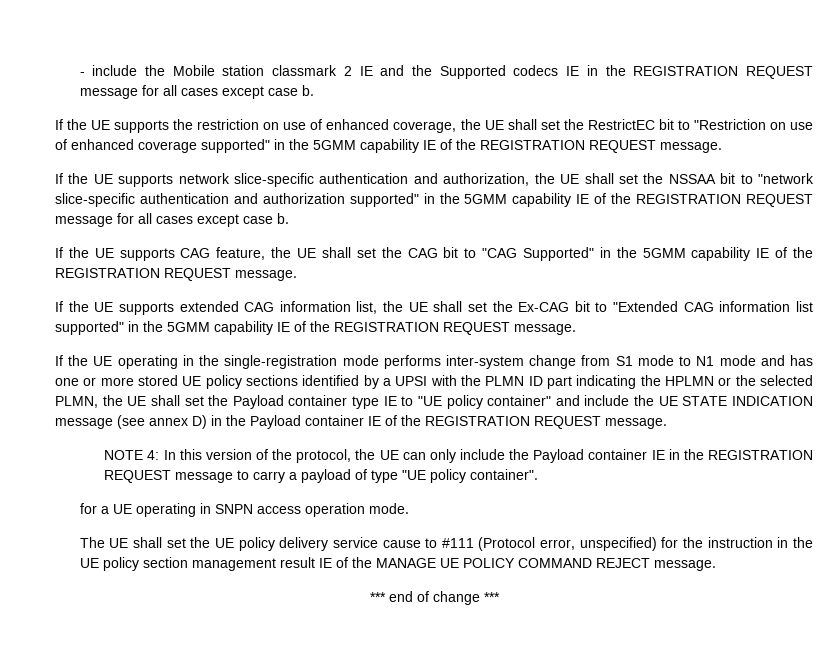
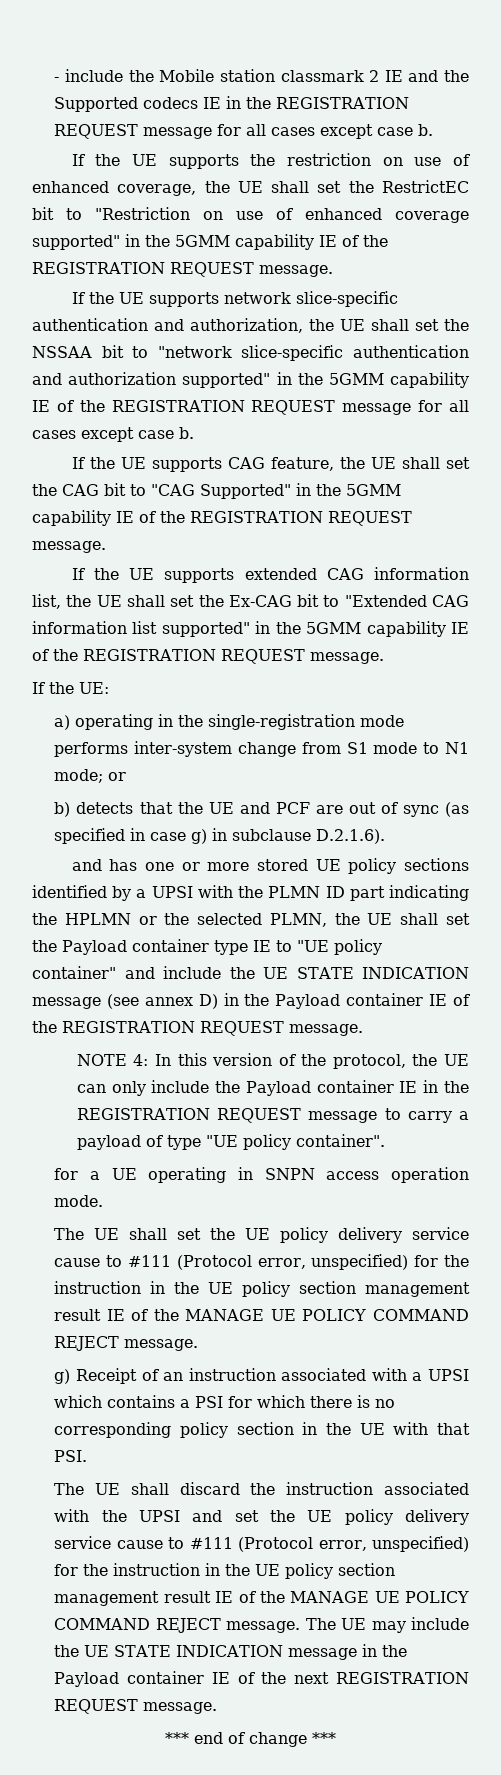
[93,356,113,366] UE -> [79,682,109,694] [54,715,71,730] UE: // a)
[719,355,756,366] mode -> [54,769,127,783] [54,802,469,817] [54,828,386,844] mode; or // b) detects that the UE and PCF are out of sync (as specified in case g) in subclause D.2.1.6). //
(716, 565) none -> [54,1368,469,1384] [54,1395,396,1408] [54,1422,470,1438] [54,1450,88,1462] [54,1482,469,1495] [54,1509,469,1525] [54,1536,469,1552] [54,1563,396,1579] [54,1591,469,1606] [54,1617,469,1633] [54,1644,408,1660] [54,1671,470,1687] [54,1699,218,1714] // g) Receipt of an instruction associated with a UPSI which contains a PSI for which there is no corresponding policy section in the UE with that PSI. // The UE shall discard the instruction associated with the UPSI and set the UE policy delivery service cause to #111 (Protocol error, unspecified) for the instruction in the UE policy section management result IE of the MANAGE UE POLICY COMMAND REJECT message. The UE may include the UE STATE INDICATION message in the Payload container IE of the next REGISTRATION REQUEST message.

